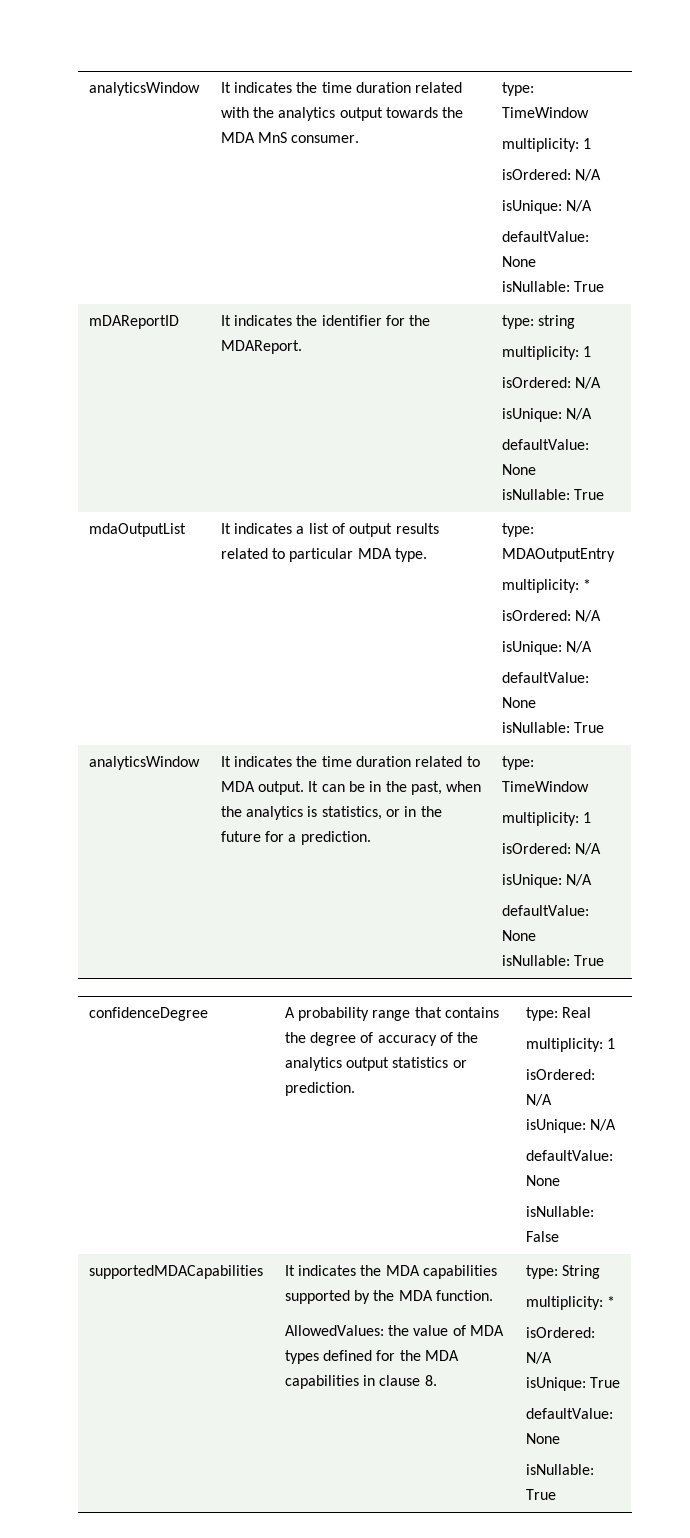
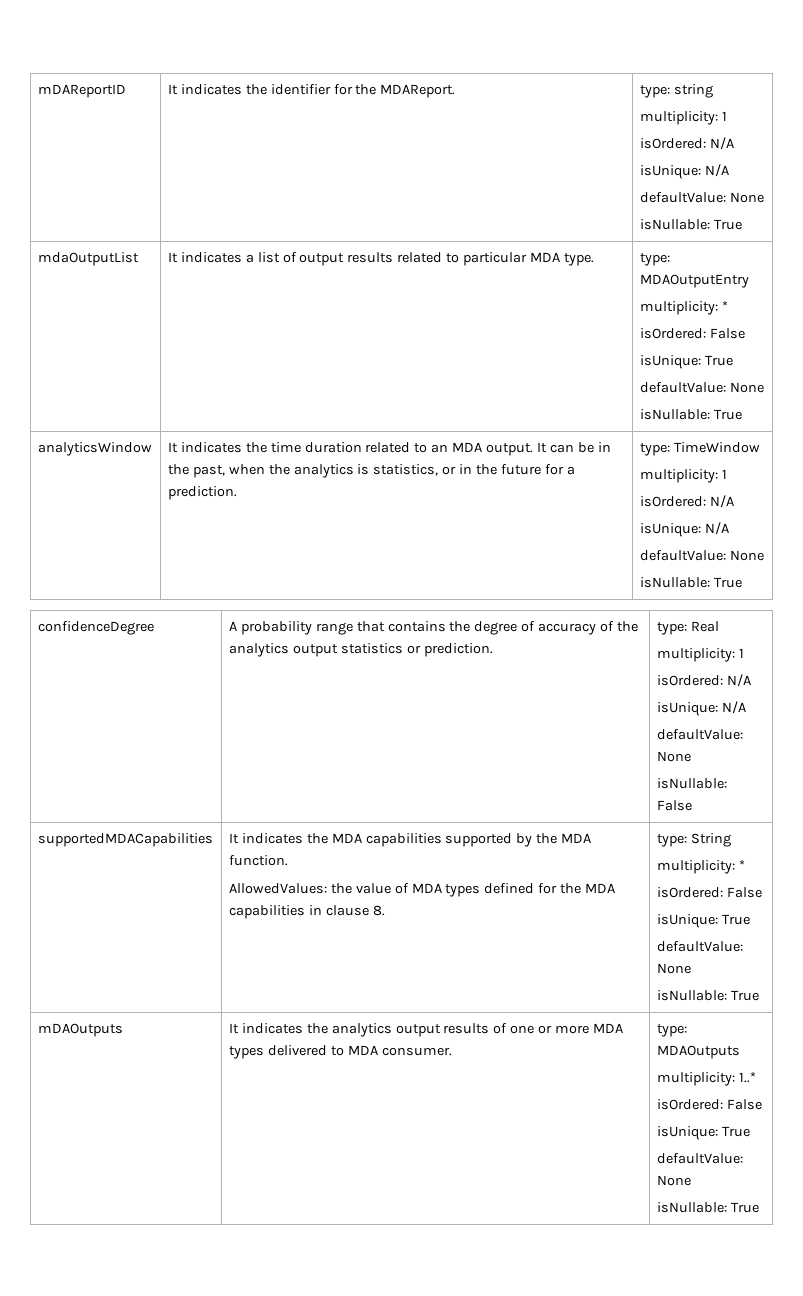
[88,82,200,96] [220,82,463,93] [220,107,464,121] [220,132,360,143] [501,82,534,96] [501,107,589,118] [501,138,591,152] [501,169,601,181] [501,200,592,214] [501,231,589,242] [501,256,536,267] [501,281,604,292] analyticsWindow | It indicates the time duration related with the analytics output towards the MDA MnS consumer. | type: TimeWindow // multiplicity: 1 // isOrdered: N/A // isUnique: N/A // defaultValue: None // isNullable: True // -> (37, 91) none
[574,610,601,622] [501,641,592,655] N/A // isUnique: N/A -> [709,328,745,339] [639,355,733,369] False // isUnique: True
(480, 761) none -> [431,444,449,453] an
[525,1352,552,1364] [525,1377,620,1391] [525,1408,613,1419] [525,1433,560,1444] [525,1464,594,1475] [525,1489,556,1500] N/A // isUnique: True // defaultValue: None // isNullable: True -> [726,887,762,898] [656,914,750,928] [656,941,743,952] [656,963,691,974] [656,990,759,1001] [37,1023,123,1037] [228,1023,624,1037] [228,1045,452,1059] [656,1024,687,1037] [656,1045,740,1059] [656,1072,756,1086] [656,1099,762,1110] [656,1126,750,1140] [656,1153,743,1164] [656,1175,691,1186] [656,1202,759,1213] False // isUnique: True // defaultValue: None // isNullable: True // mDAOutputs | It indicates the analytics output results of one or more MDA types delivered to MDA consumer. | type: MDAOutputs // multiplicity: 1..* // isOrdered: False // isUnique: True // defaultValue: None // isNullable: True

